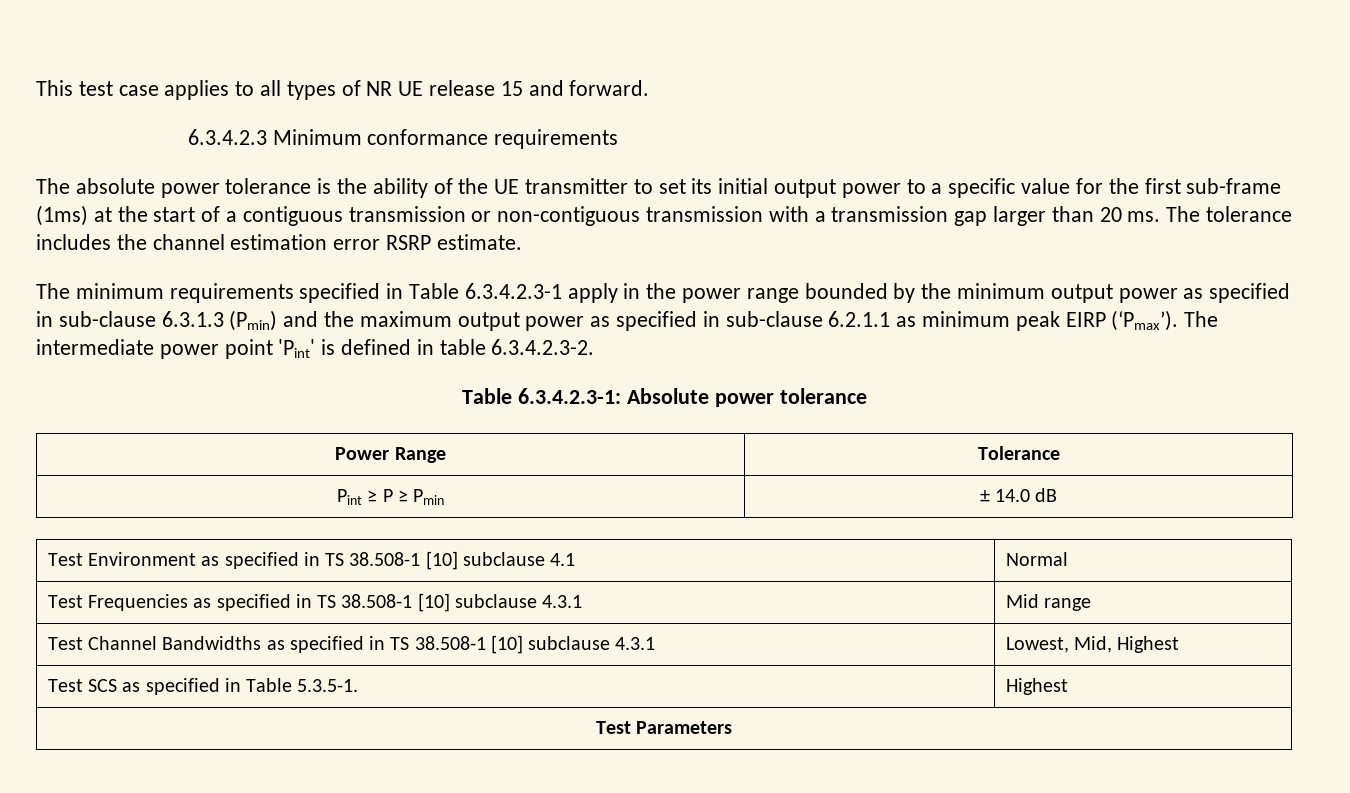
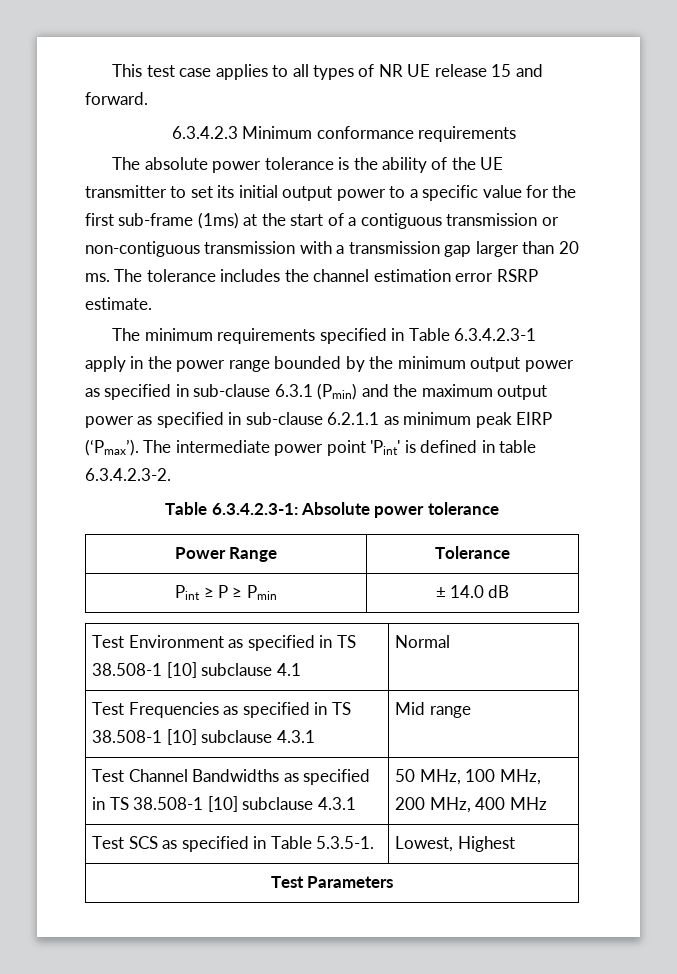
[161,311,224,327] 6.3.1.3 -> [274,384,313,397] 6.3.1
[1005,636,1180,653] Lowest, Mid, Highest -> [395,769,541,785] [395,797,547,813] 50 MHz, 100 MHz, 200 MHz, 400 MHz
(359, 685) none -> [395,836,454,852] Lowest,

